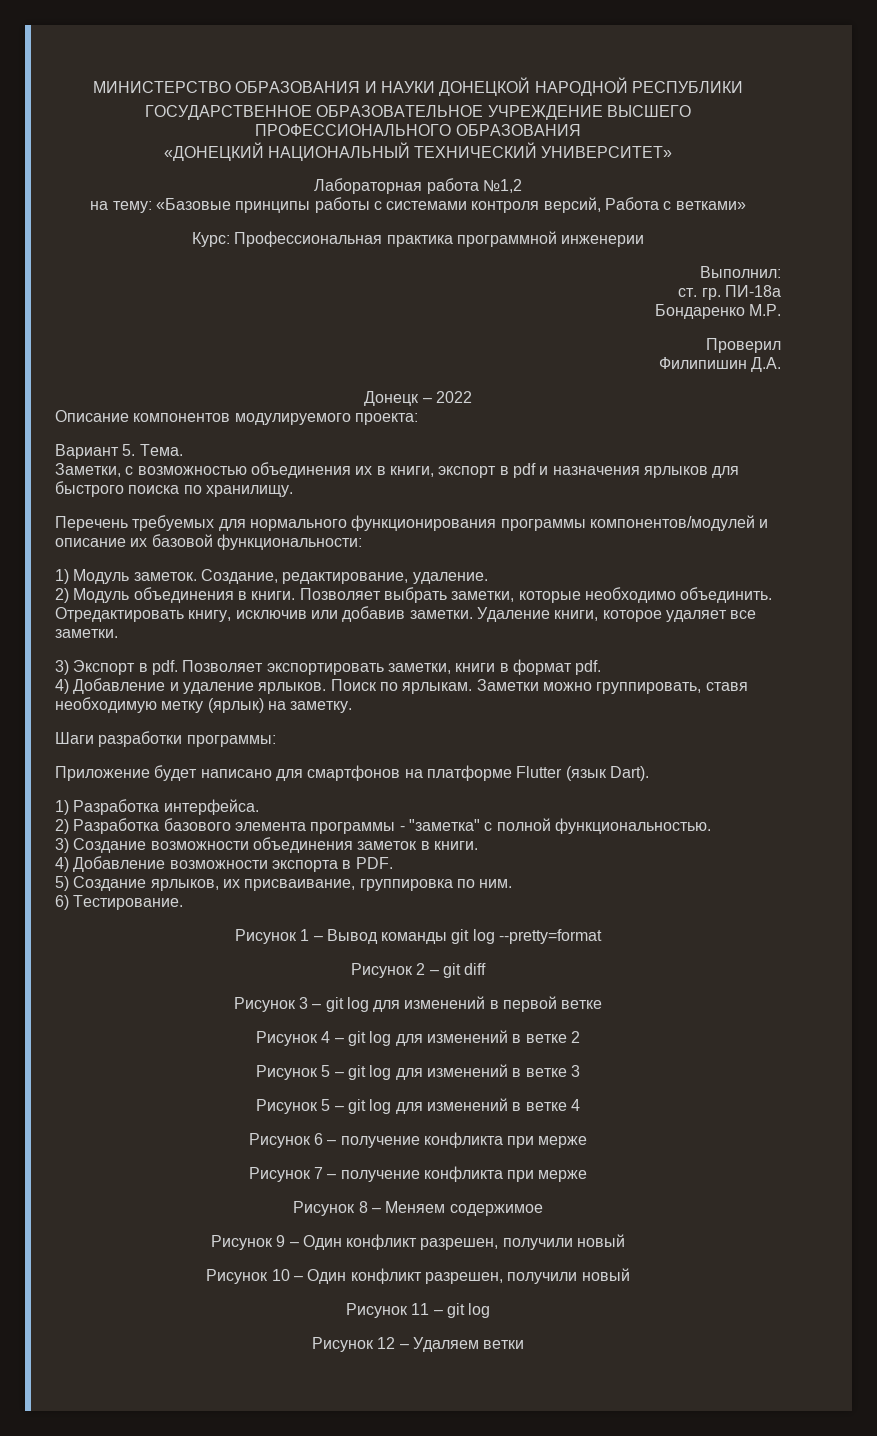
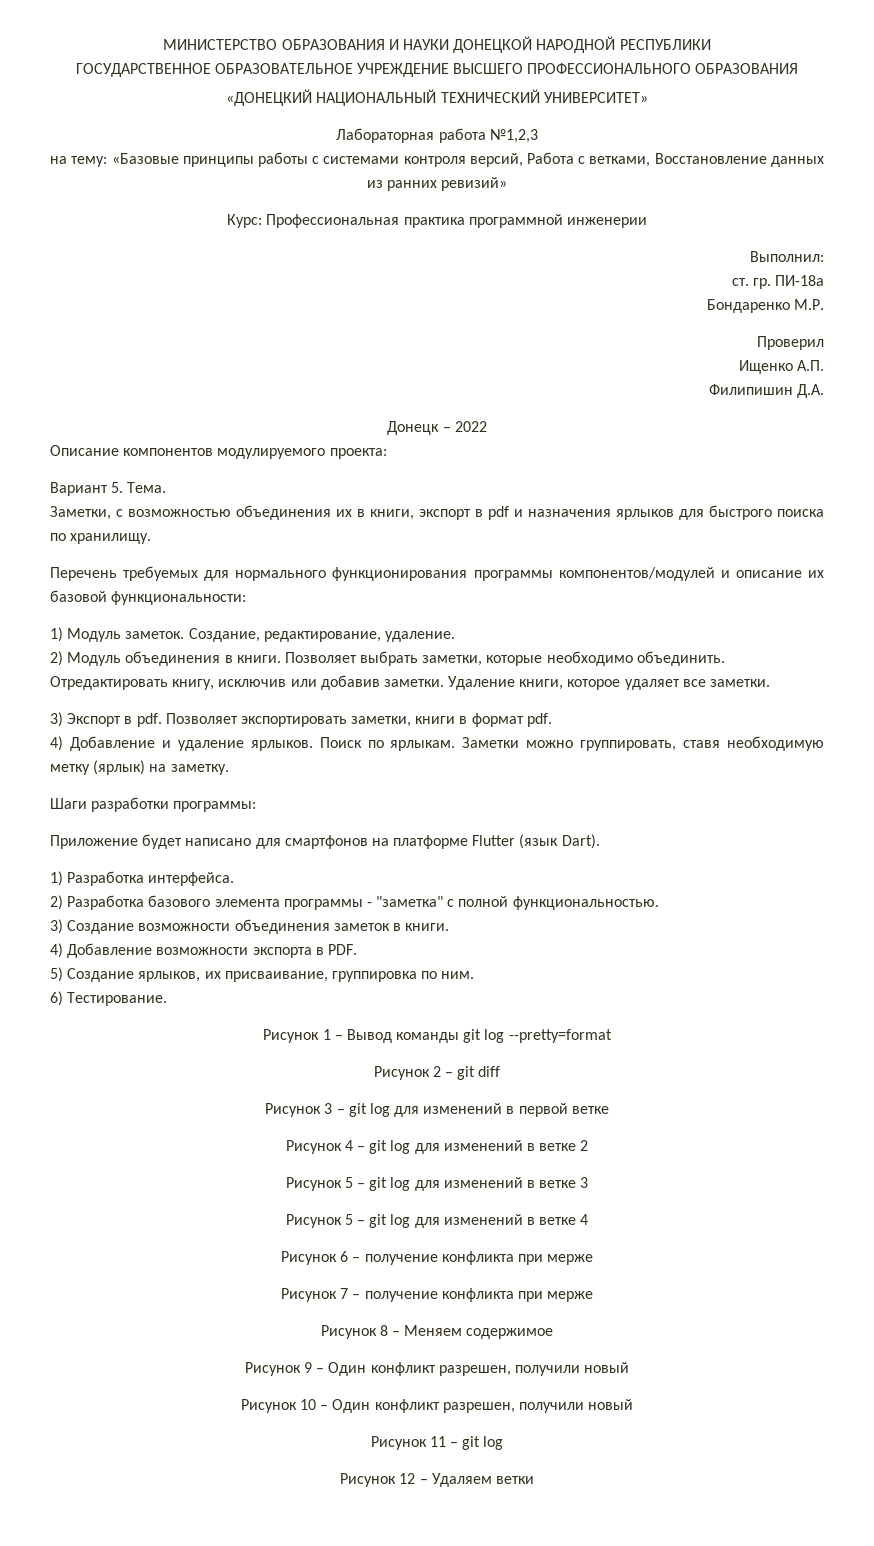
[482,179,522,193] №1,2 -> [489,129,538,143] №1,2,3
[675,201,746,210] ветками» -> [589,153,824,167] [366,177,508,191] ветками, Восстановление данных из ранних ревизий»
(781, 345) none -> [738,360,824,374] // Ищенко А.П.

